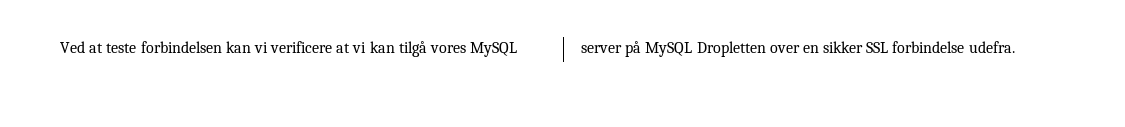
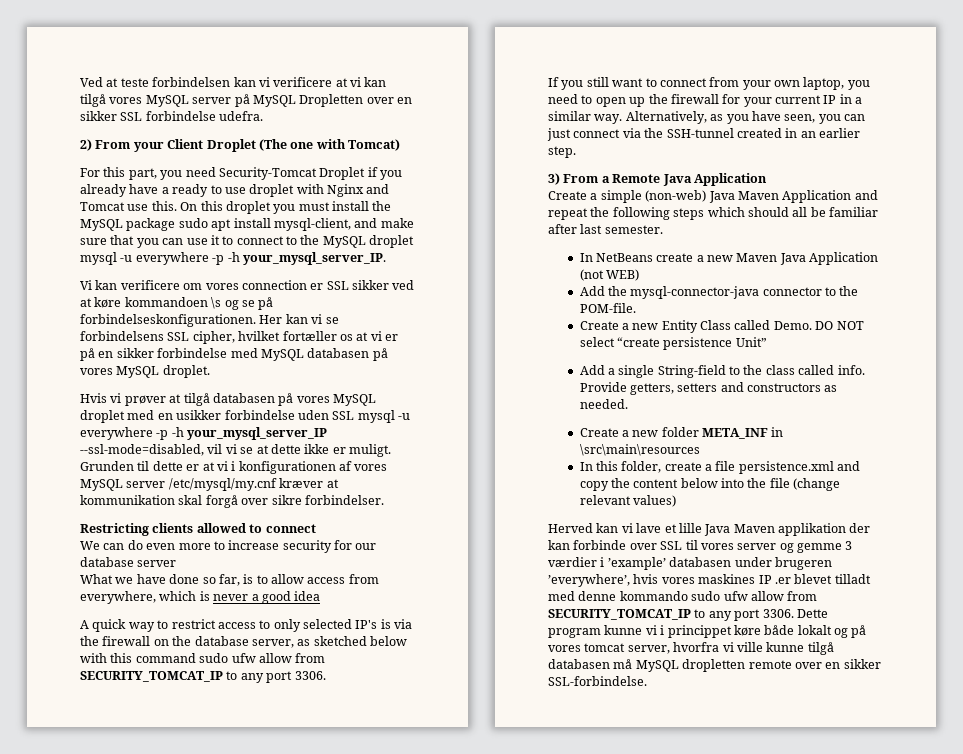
(1015, 47) none -> [80,139,400,152] [80,167,402,180] [80,184,390,197] [80,201,392,214] [80,218,414,231] [80,235,415,248] [80,252,386,265] [80,280,415,290] [80,297,274,310] [80,314,339,327] [80,331,398,344] [80,348,388,361] [80,365,210,378] [80,393,376,406] [80,410,410,423] [80,427,328,440] [80,444,391,457] [80,461,388,474] [80,478,339,491] [80,495,384,508] [80,523,316,536] [80,540,377,553] [80,557,177,567] [80,574,379,586] [80,591,321,604] [80,619,413,632] [80,636,407,648] [80,653,326,663] [80,671,326,683] [548,77,870,90] [548,94,863,107] [548,111,865,124] [547,128,860,141] [548,146,576,158] [548,173,767,186] [548,190,878,203] [548,207,878,220] [548,224,663,234] [579,252,879,265] [579,269,639,281] [579,286,859,299] [579,303,636,313] [579,320,864,333] [579,337,767,350] [579,365,865,378] [579,382,838,395] [579,399,628,409] [579,427,784,439] [579,444,700,456] [579,461,861,474] [579,478,841,491] [579,495,676,507] [548,523,871,536] [548,540,853,553] [548,557,832,570] [548,574,871,587] [548,591,818,601] [548,609,828,621] [548,625,867,638] [548,642,834,655] [548,659,881,672] [548,676,647,686] // 2) From your Client Droplet (The one with Tomcat) // For this part, you need Security-Tomcat Droplet if you already have a ready to use droplet with Nginx and Tomcat use this. On this droplet you must install the MySQL package sudo apt install mysql-client, and make sure that you can use it to connect to the MySQL droplet mysql -u everywhere -p -h your_mysql_server_IP. // Vi kan verificere om vores connection er SSL sikker ved at køre kommandoen \s og se på forbindelseskonfigurationen. Her kan vi se forbindelsens SSL cipher, hvilket fortæller os at vi er på en sikker forbindelse med MySQL databasen på vores MySQL droplet. // Hvis vi prøver at tilgå databasen på vores MySQL droplet med en usikker forbindelse uden SSL mysql -u everywhere -p -h your_mysql_server_IP --ssl-mode=disabled, vil vi se at dette ikke er muligt. Grunden til dette er at vi i konfigurationen af vores MySQL server /etc/mysql/my.cnf kræver at kommunikation skal forgå over sikre forbindelser. // Restricting clients allowed to connect // We can do even more to increase security for our database server // What we have done so far, is to allow access from everywhere, which is never a good idea // A quick way to restrict access to only selected IP's is via the firewall on the database server, as sketched below with this command sudo ufw allow from SECURITY_TOMCAT_IP to any port 3306. // If you still want to connect from your own laptop, you need to open up the firewall for your current IP in a similar way. Alternatively, as you have seen, you can just connect via the SSH-tunnel created in an earlier step. // 3) From a Remote Java Application // Create a simple (non-web) Java Maven Application and repeat the following steps which should all be familiar after last semester. // In NetBeans create a new Maven Java Application (not WEB) // Add the mysql-connector-java connector to the POM-file. // Create a new Entity Class called Demo. DO NOT select “create persistence Unit” // Add a single String-field to the class called info. Provide getters, setters and constructors as needed. // Create a new folder META_INF in \src\main\resources // In this folder, create a file persistence.xml and copy the content below into the file (change relevant values) // Herved kan vi lave et lille Java Maven applikation der kan forbinde over SSL til vores server og gemme 3 værdier i ’example’ databasen under brugeren ’everywhere’, hvis vores maskines IP .er blevet tilladt med denne kommando sudo ufw allow from SECURITY_TOMCAT_IP to any port 3306. Dette program kunne vi i princippet køre både lokalt og på vores tomcat server, hvorfra vi ville kunne tilgå databasen må MySQL dropletten remote over en sikker SSL-forbindelse.

